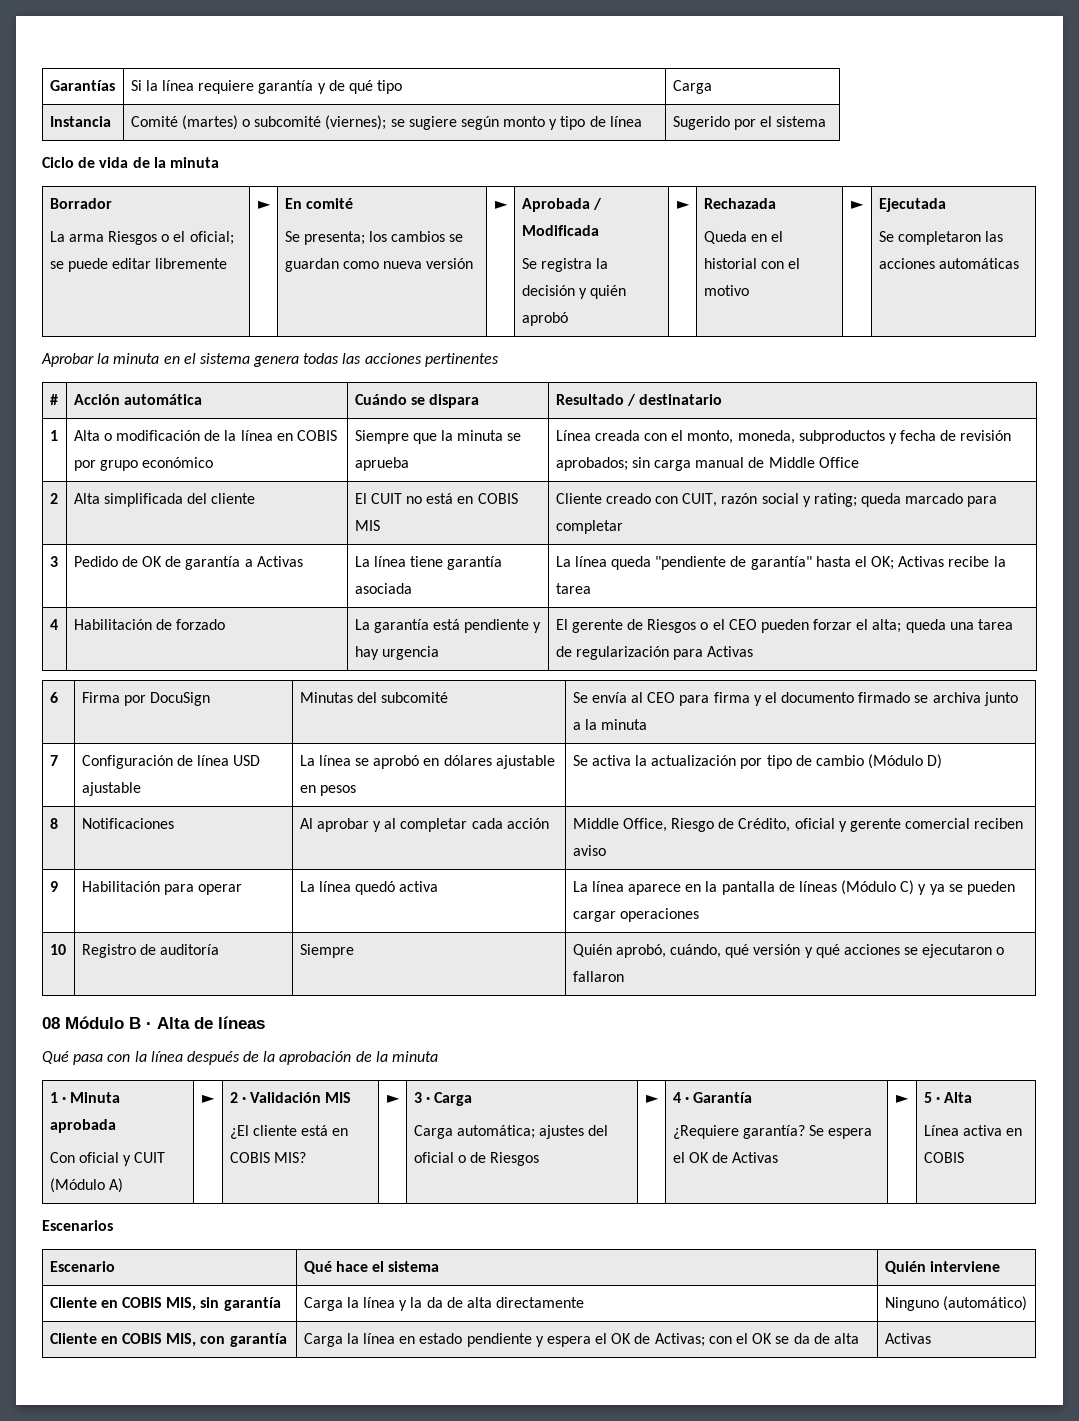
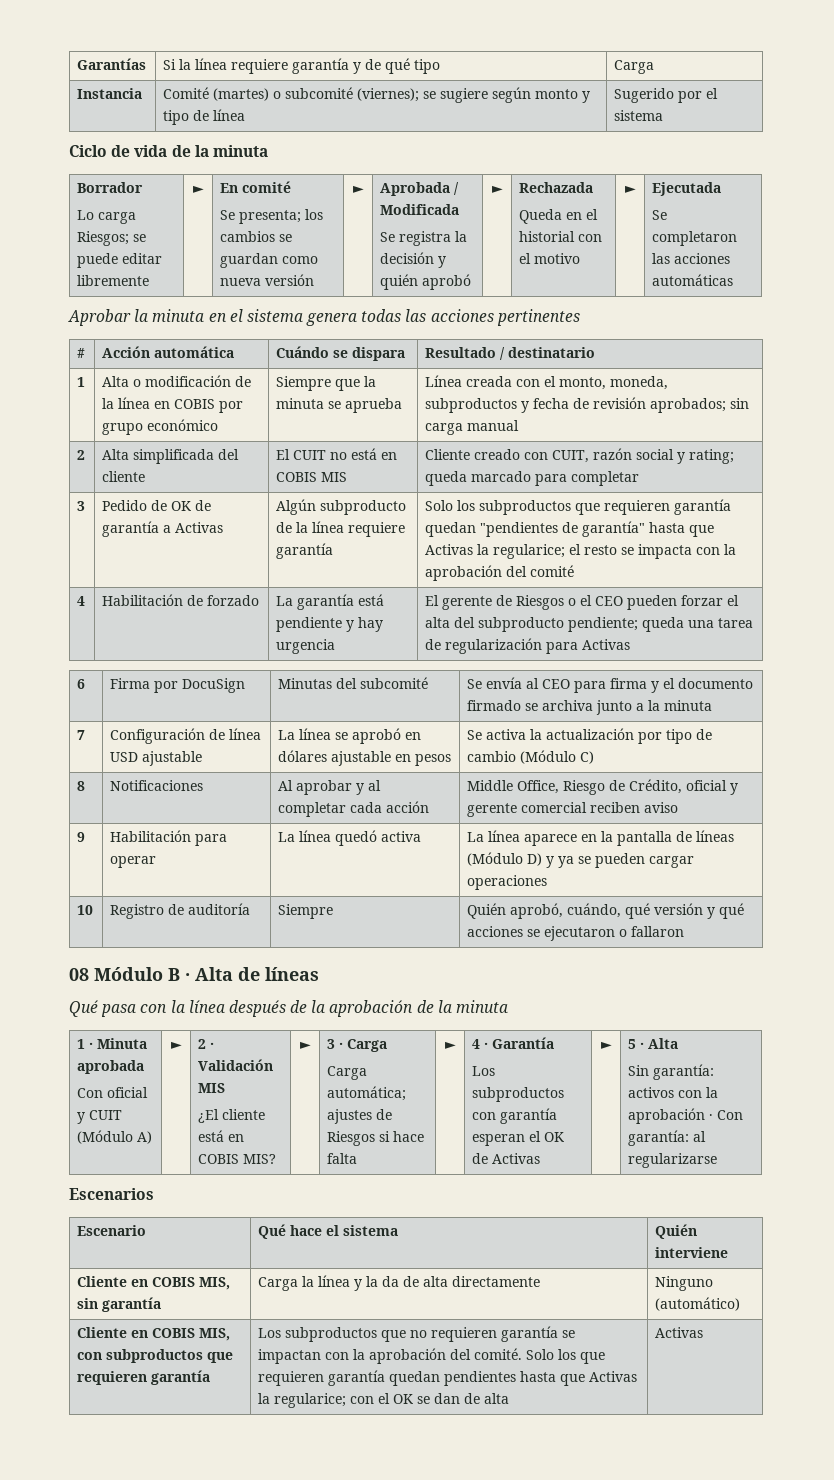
[49,231,234,245] La arma Riesgos o el oficial; -> [77,210,137,224] [77,231,130,246] Lo carga Riesgos;
[748,457,859,468] de Middle Office -> (520, 425) none
[354,556,503,570] [354,583,412,594] [555,556,1006,570] [555,583,591,594] La línea tiene garantía asociada | La línea queda "pendiente de garantía" hasta el OK; Activas recibe la tarea -> [276,499,407,515] [276,521,406,537] [276,543,334,559] [425,499,732,515] [425,521,715,537] [425,544,737,559] [425,565,575,581] Algún subproducto de la línea requiere garantía | Solo los subproductos que requieren garantía quedan "pendientes de garantía" hasta que Activas la regularice; el resto se impacta con la aprobación del comité
[872,619,902,633] alta; -> [425,617,639,632] alta del subproducto pendiente;
[927,754,943,769] D) -> [580,751,595,764] C)
[900,880,915,895] C) -> [527,853,543,866] D)
[588,1125,609,1136] [413,1152,540,1166] del oficial o de Riesgos -> [376,1109,393,1120] [327,1131,425,1146] [327,1153,358,1164] de Riesgos si hace falta
[672,1125,873,1139] ¿Requiere garantía? Se espera -> [472,1066,496,1076] [472,1087,565,1102] [472,1108,558,1124] [472,1134,526,1146] Los subproductos con garantía esperan
[923,1125,1022,1136] [923,1152,964,1163] Línea activa en COBIS -> [628,1064,715,1080] [628,1087,719,1098] [628,1108,744,1124] [628,1130,707,1146] [628,1153,718,1168] Sin garantía: activos con la aprobación · Con garantía: al regularizarse
[229,1333,287,1347] [303,1333,705,1347] garantía | Carga la línea en estado pendiente y espera el OK de Activas; -> [106,1349,234,1363] [77,1370,211,1385] [258,1326,576,1342] [258,1348,606,1364] [258,1370,638,1386] [258,1393,347,1408] subproductos que requieren garantía | Los subproductos que no requieren garantía se impactan con la aprobación del comité. Solo los que requieren garantía quedan pendientes hasta que Activas la regularice;
[793,1333,810,1344] da -> [434,1393,461,1404] dan

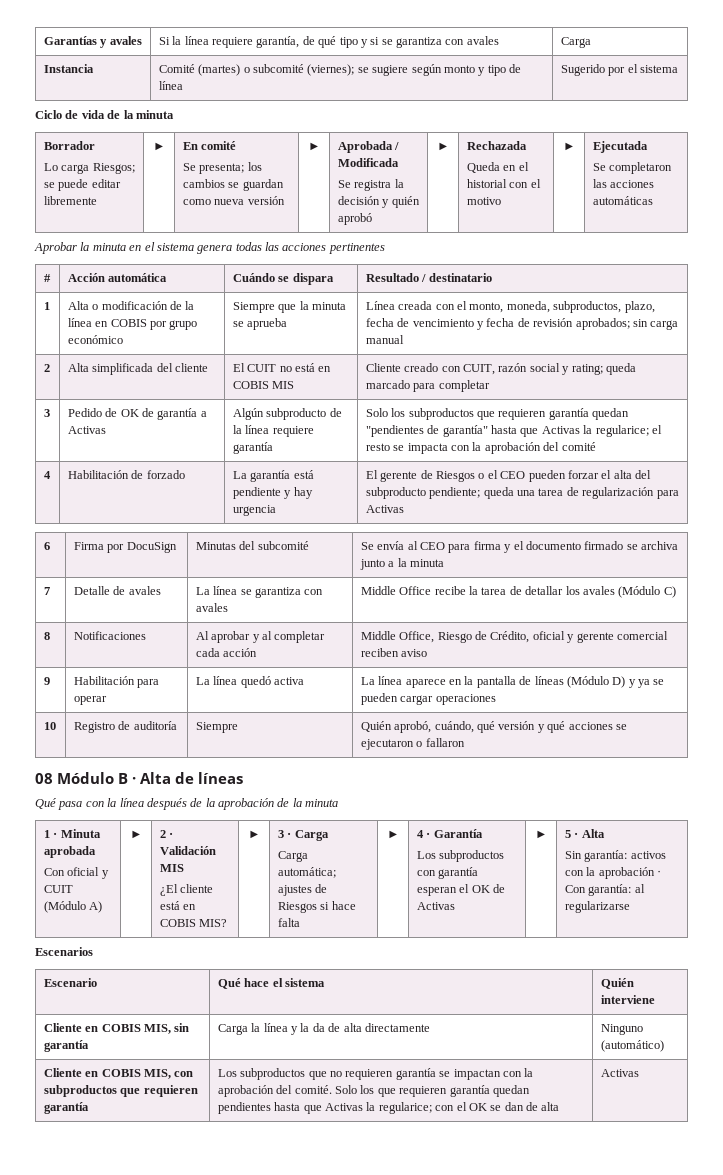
(147, 64) none -> [100,36,142,48] y avales
[292,58,362,74] garantía y -> [256,36,300,48] garantía,
(441, 66) none -> [360,36,499,48] y si se garantiza con avales
[425,398,518,413] subproductos -> [553,301,655,313] [365,318,474,327] subproductos, plazo, fecha de vencimiento
[110,728,262,744] [110,751,203,766] [278,728,422,744] [278,750,452,766] [467,728,713,744] [467,751,517,762] Configuración de línea USD ajustable | La línea se aprobó en dólares ajustable en pesos | Se activa la actualización por tipo de cambio -> [73,586,161,595] [195,586,324,598] [195,603,228,612] [360,586,615,595] Detalle de avales | La línea se garantiza con avales | Middle Office recibe la tarea de detallar los avales

